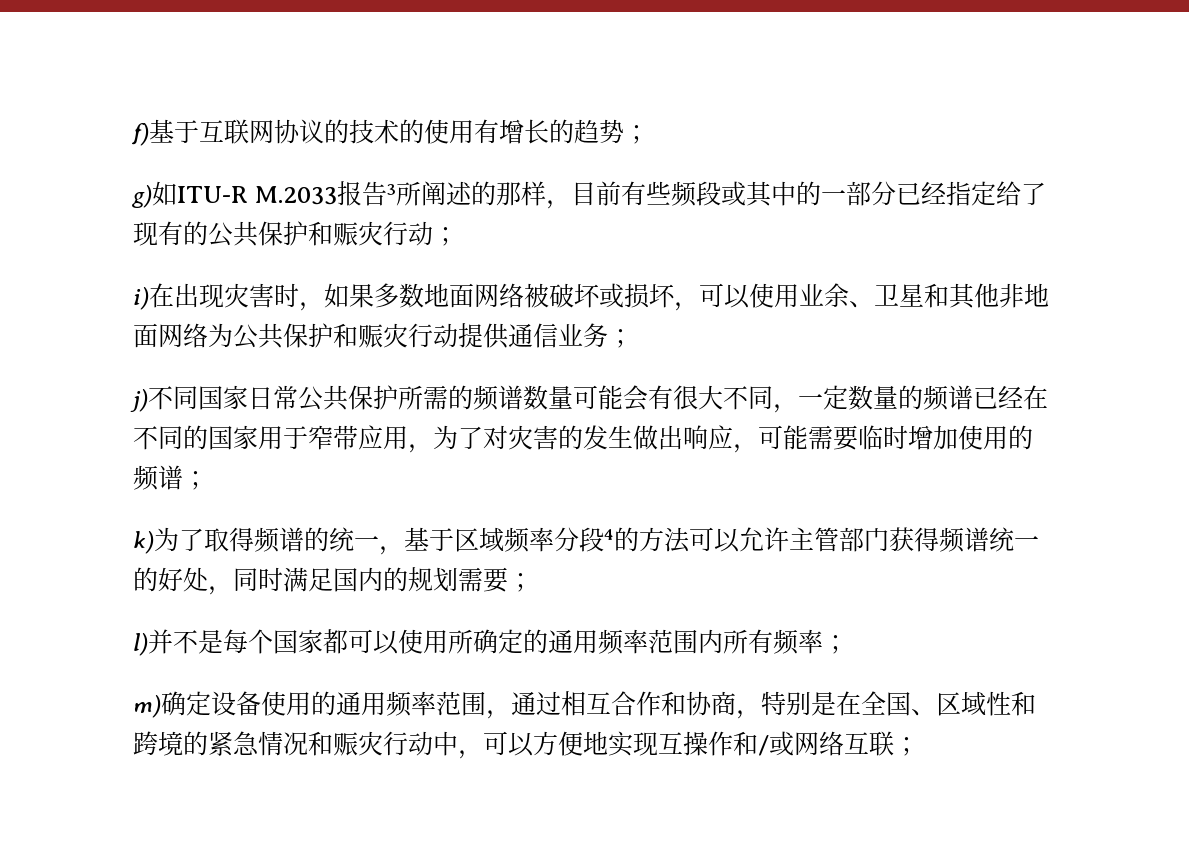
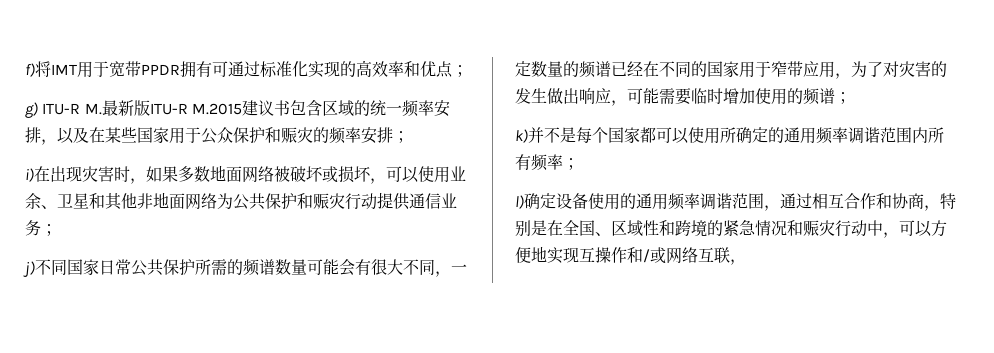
[149,119,650,144] [132,181,1046,209] [133,221,433,247] 基于互联网协议的技术的使用有增长的趋势； // g)如ITU-R M.2033报告3所阐述的那样，目前有些频段或其中的一部分已经指定给了现有的公共保护和赈灾行动 -> [35,60,468,78] [25,100,450,118] [25,127,393,145] 将IMT用于宽带PPDR拥有可通过标准化实现的高效率和优点； // g) ITU-R M.最新版ITU-R M.2015建议书包含区域的统一频率安排，以及在某些国家用于公众保护和赈灾的频率安排
[154,527,1039,555] [133,567,533,595] [133,633,148,656] 为了取得频谱的统一，基于区域频率分段4的方法可以允许主管部门获得频谱统一的好处，同时满足国内的规划需要； // l) -> (528, 136) none
(648, 641) none -> [848,127,880,144] 调谐
[133,695,161,718] m) -> [515,195,524,209] l)
(436, 703) none -> [700,193,732,210] 调谐
[894,737,919,756] ； -> [730,259,746,265] ，

